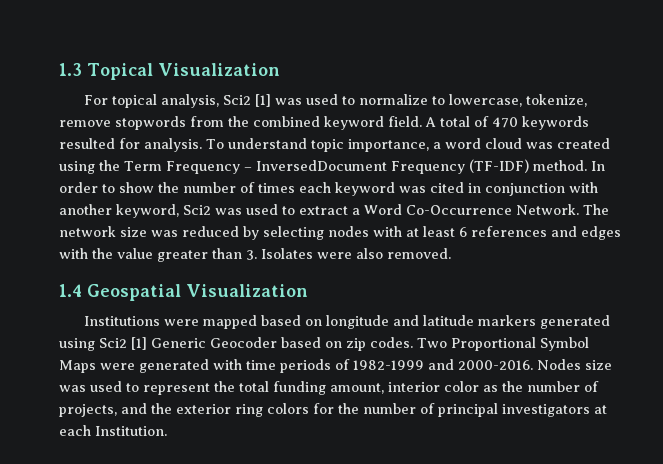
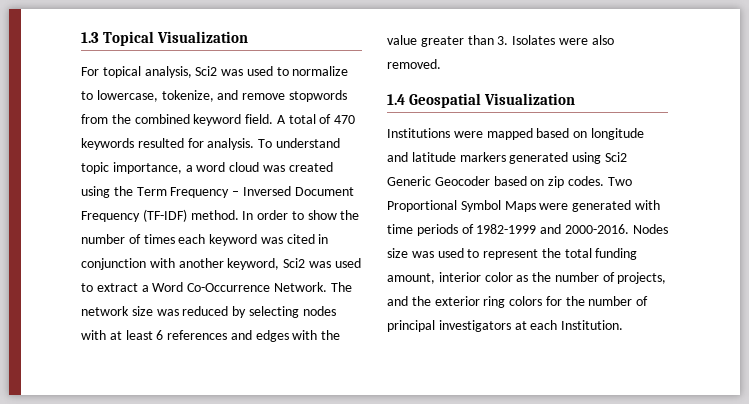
[255,94,272,107] [1] -> (218, 71) none
(588, 100) none -> [217,90,239,100] and
[255,160,387,171] InversedDocument -> [242,186,354,196] Inversed Document
[131,337,147,350] [1] -> (627, 157) none

